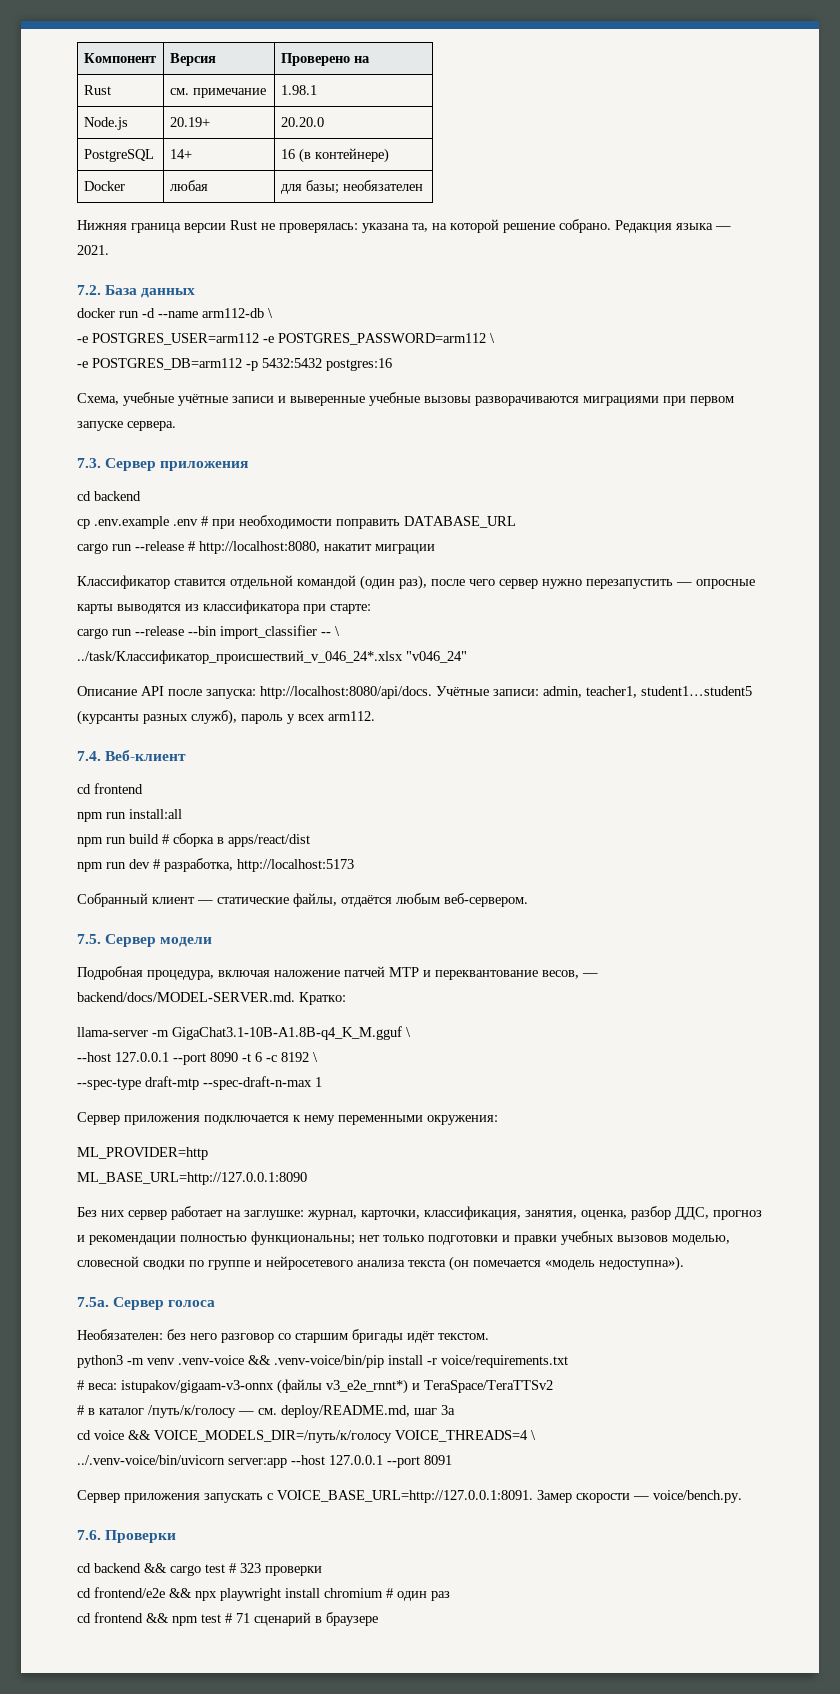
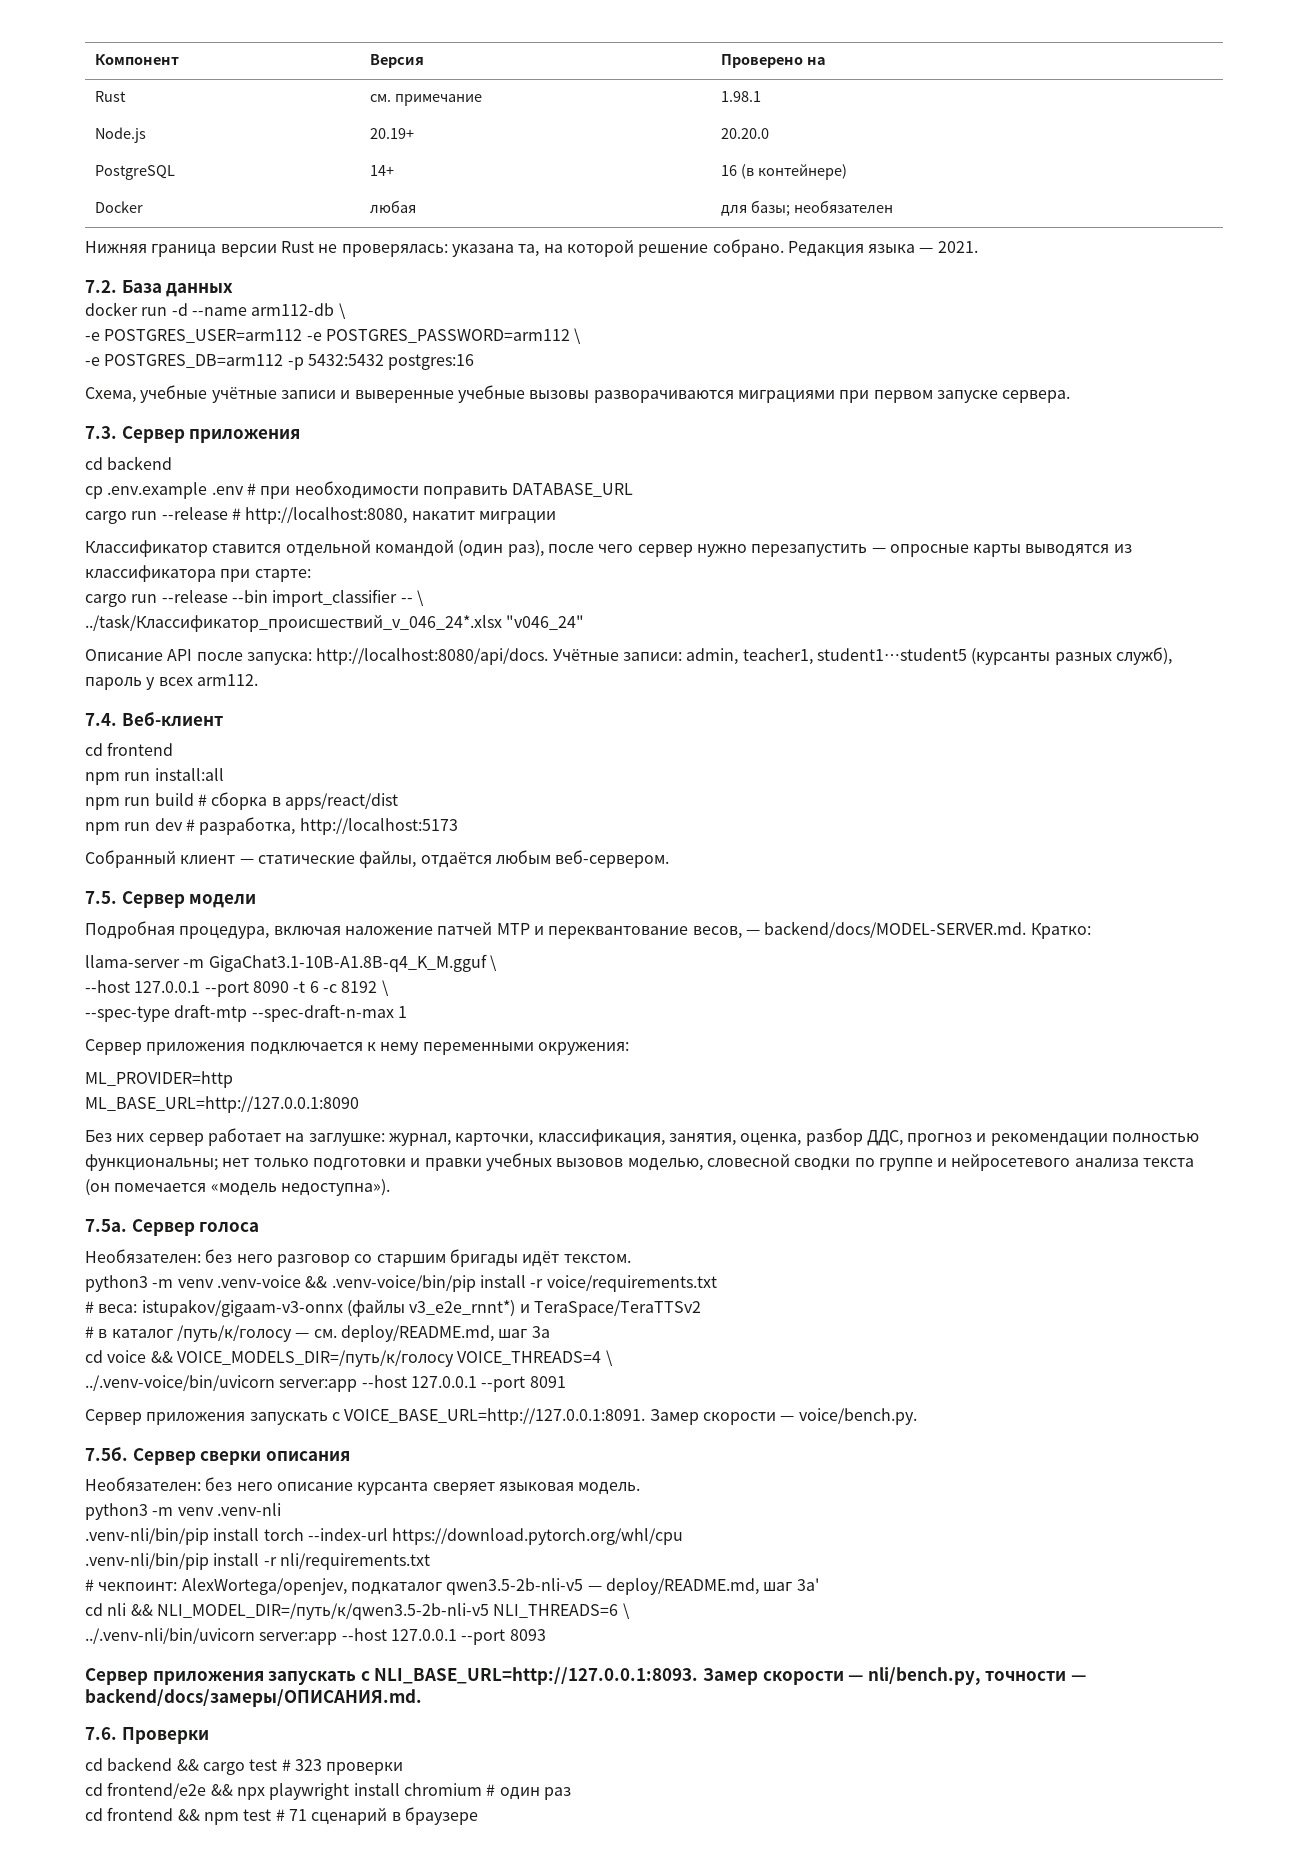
(742, 1496) none -> [85,1446,350,1465] [85,1477,641,1495] [85,1503,281,1520] [85,1528,684,1545] [85,1553,430,1570] [85,1578,819,1595] [85,1603,630,1620] [85,1628,546,1645] [85,1667,1086,1685] [85,1688,422,1707] // 7.5б. Сервер сверки описания // Необязателен: без него описание курсанта сверяет языковая модель. // python3 -m venv .venv-nli // .venv-nli/bin/pip install torch --index-url https://download.pytorch.org/whl/cpu // .venv-nli/bin/pip install -r nli/requirements.txt // # чекпоинт: AlexWortega/openjev, подкаталог qwen3.5-2b-nli-v5 — deploy/README.md, шаг 3а' // cd nli && NLI_MODEL_DIR=/путь/к/qwen3.5-2b-nli-v5 NLI_THREADS=6 \ // ../.venv-nli/bin/uvicorn server:app --host 127.0.0.1 --port 8093 // Сервер приложения запускать с NLI_BASE_URL=http://127.0.0.1:8093. Замер скорости — nli/bench.py, точности — backend/docs/замеры/ОПИСАНИЯ.md.

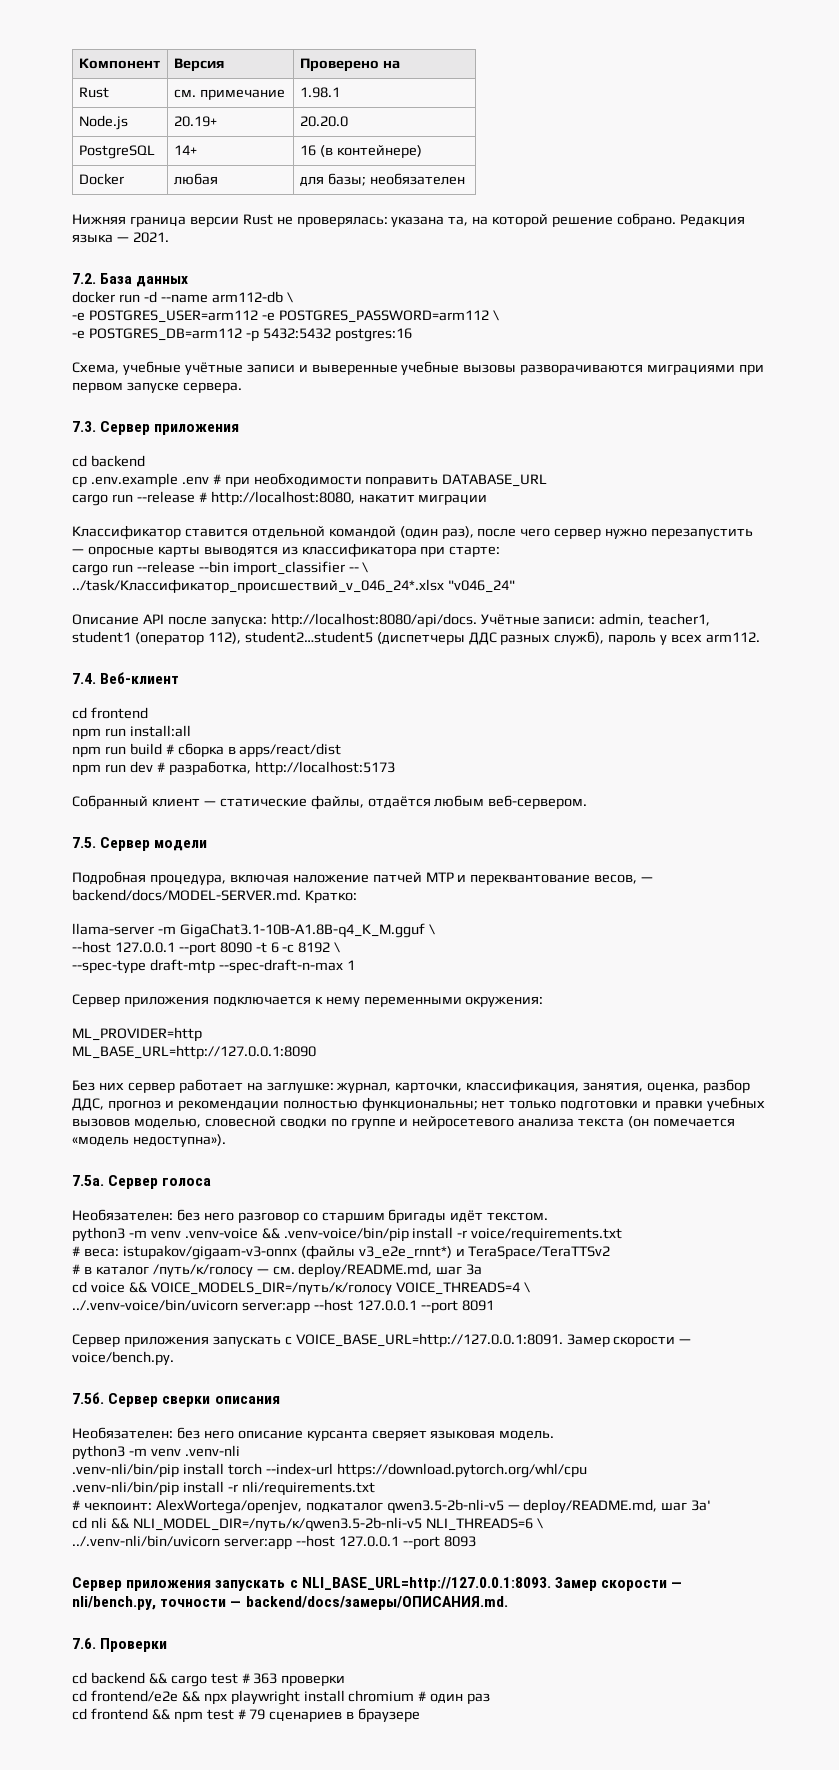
[816,648,1051,665] student1…student5 (курсанты -> [72,631,497,645] student1 (оператор 112), student2…student5 (диспетчеры ДДС
[294,1759,322,1771] 323 -> [253,1673,278,1684] 363
[288,1808,388,1825] 71 сценарий -> [249,1709,343,1722] 79 сценариев

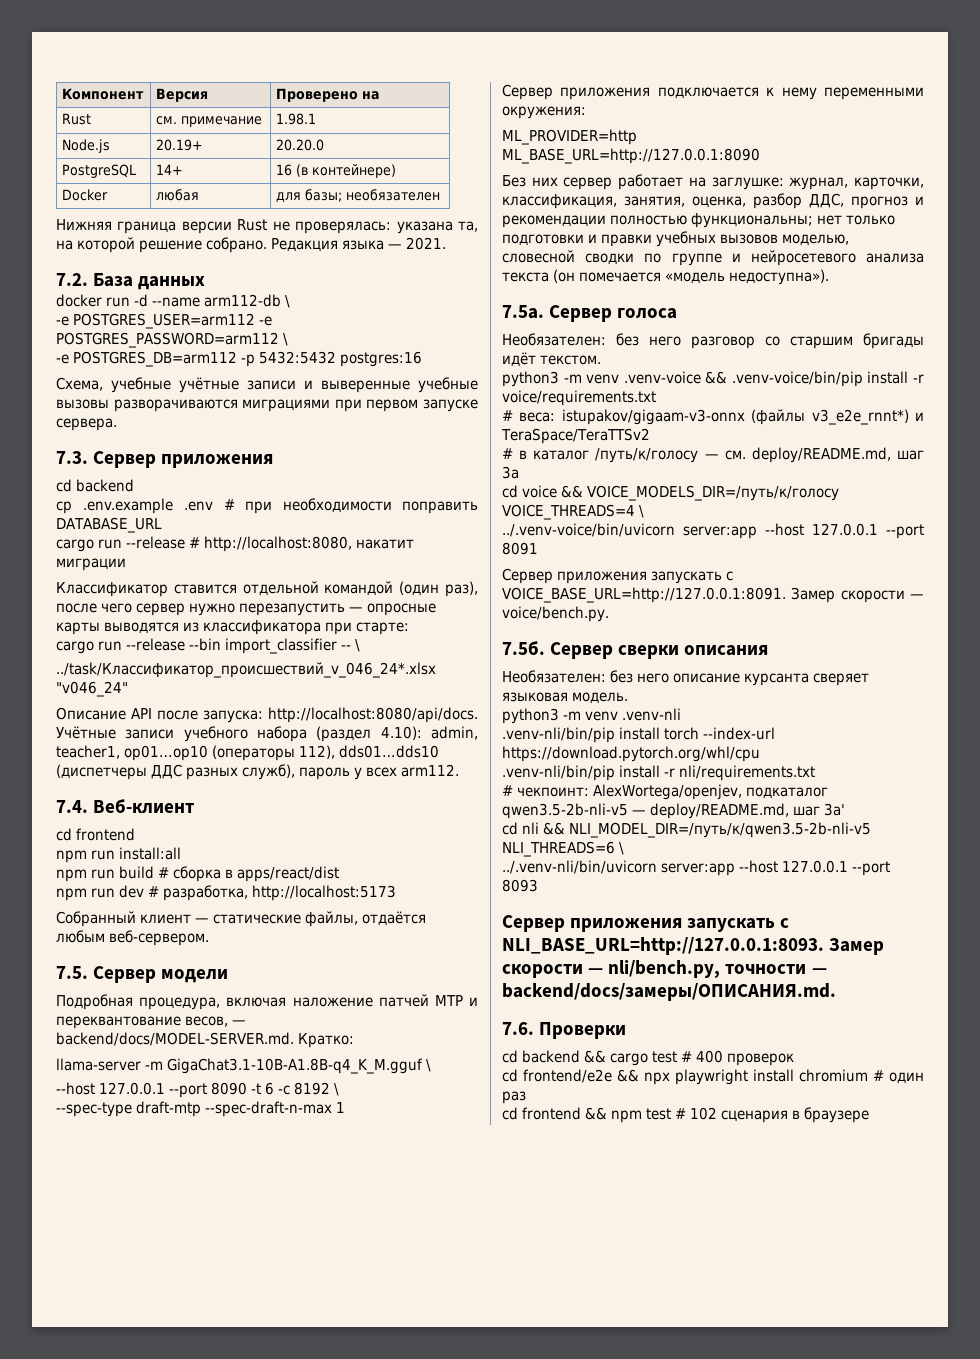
[543,613,711,626] [72,631,373,645] записи: admin, teacher1, student1 (оператор 112), student2…student5 -> [125,726,479,742] [56,745,440,761] записи учебного набора (раздел 4.10): admin, teacher1, op01…op10 (операторы 112), dds01…dds10
[253,1673,346,1686] 363 проверки -> [696,1050,795,1066] 400 проверок
[249,1709,343,1722] 79 сценариев -> [690,1107,789,1123] 102 сценария

